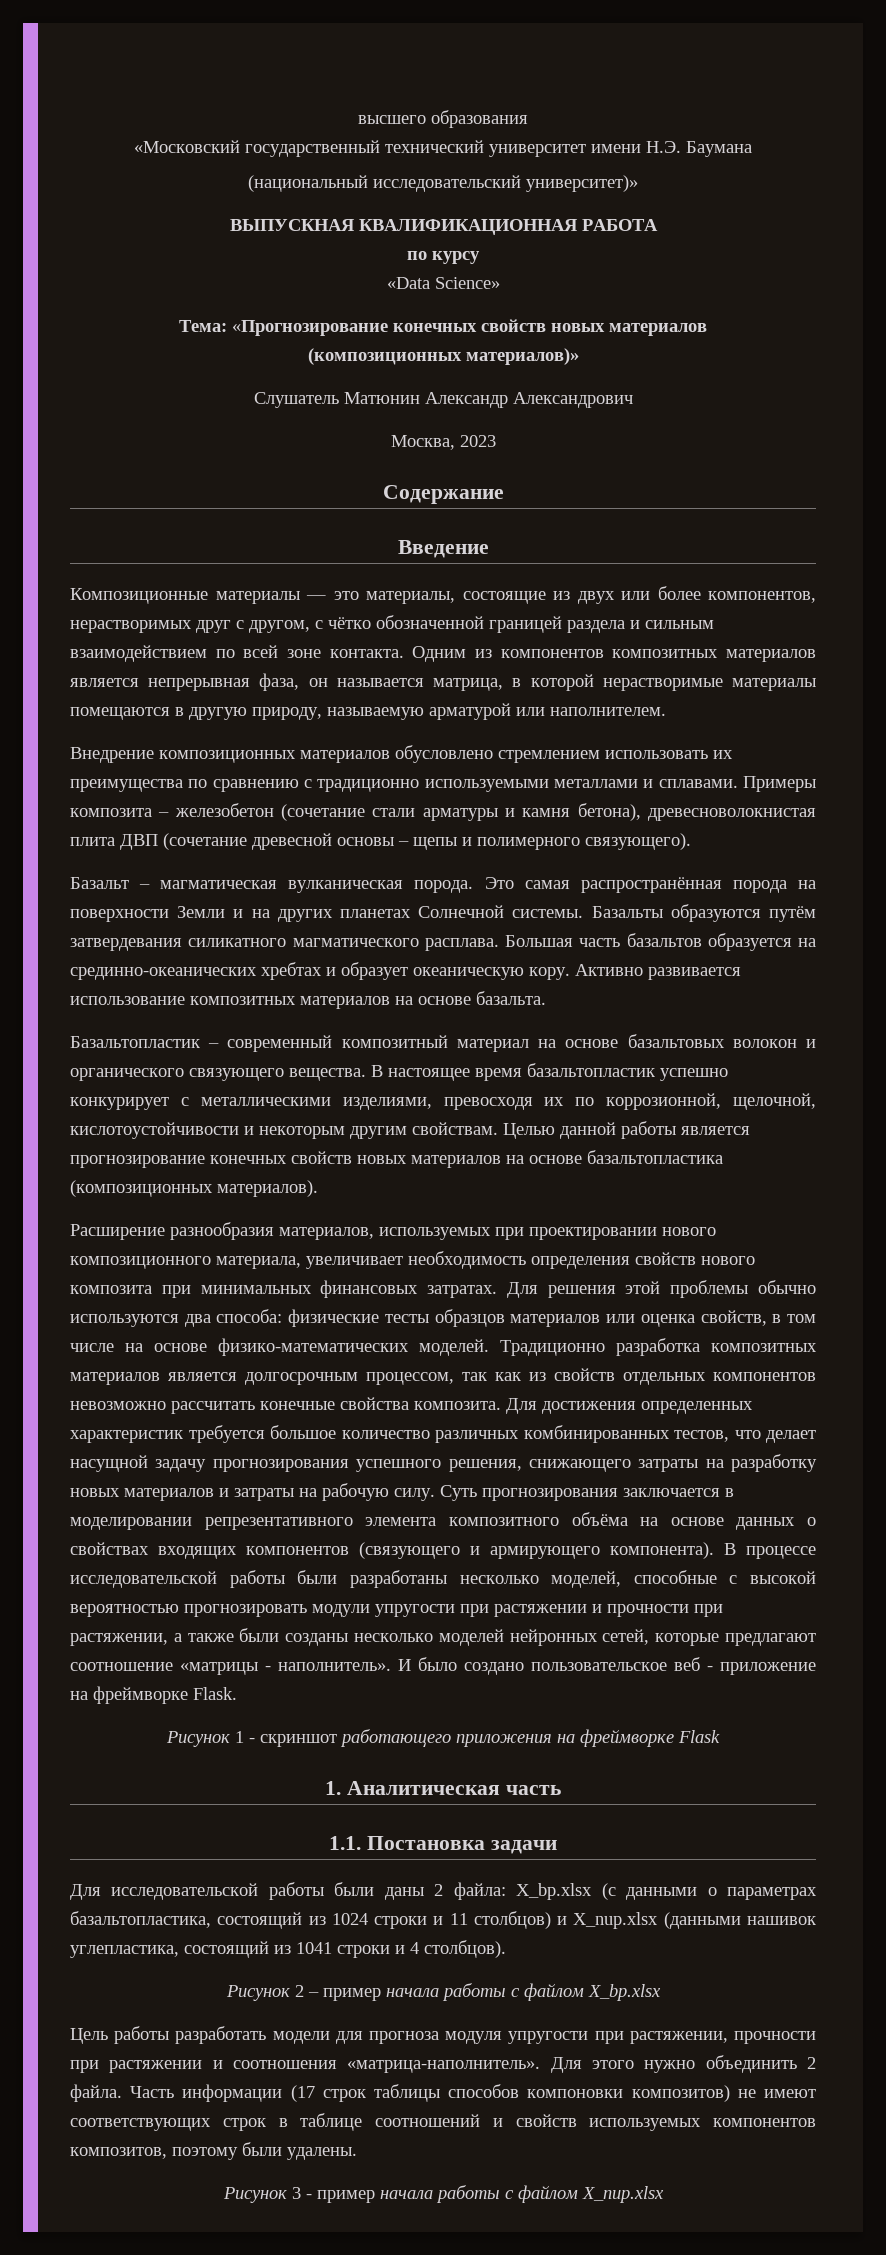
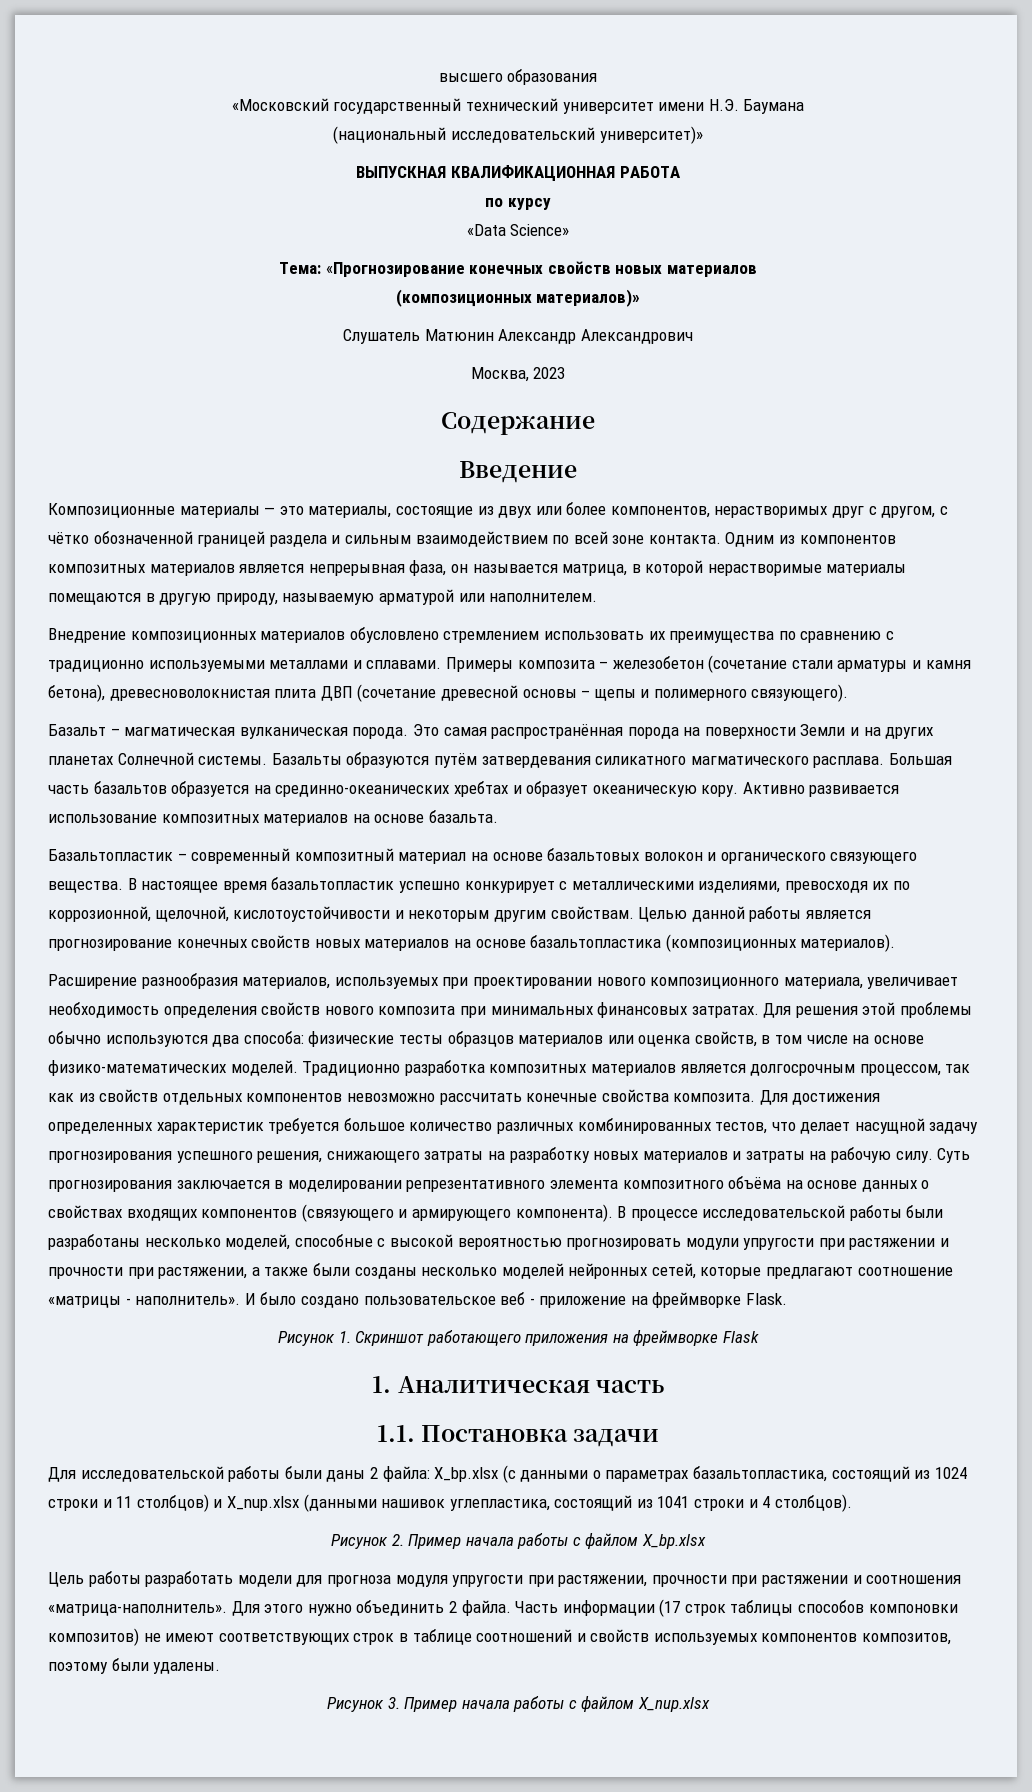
[235,1731,337,1747] 1 - скриншот -> [338,1331,425,1346] 1. Скриншот
[294,1985,381,2001] 2 – пример -> [391,1534,462,1549] 2. Пример
[291,2187,375,2203] 3 - пример -> [387,1697,458,1712] 3. Пример

